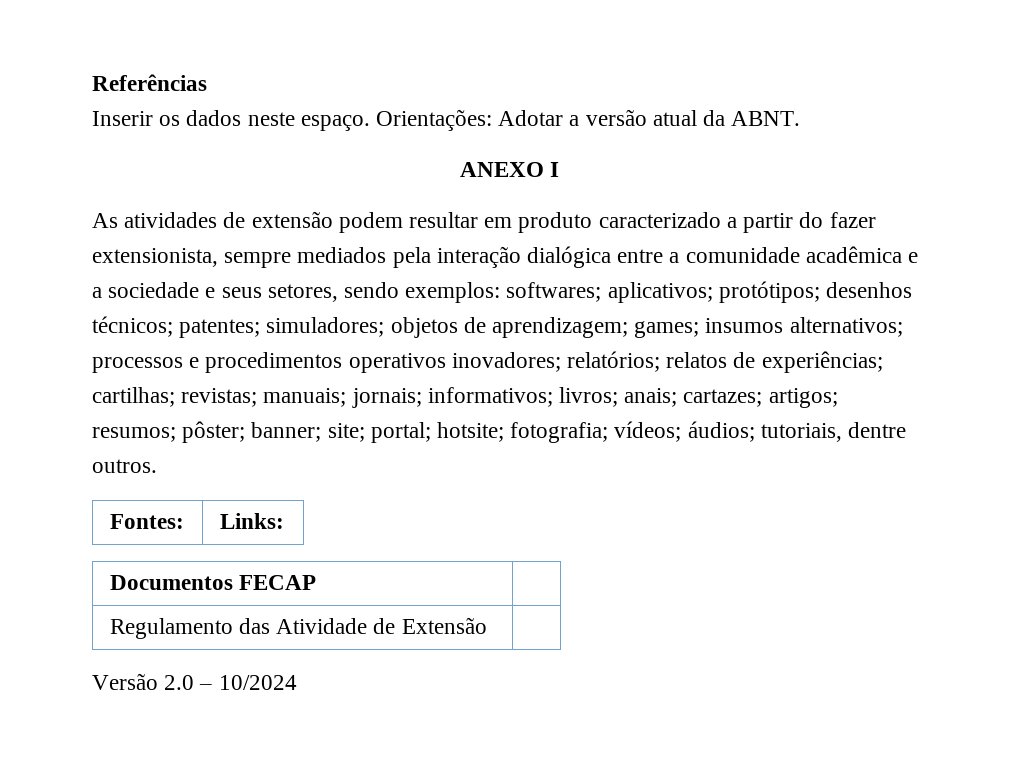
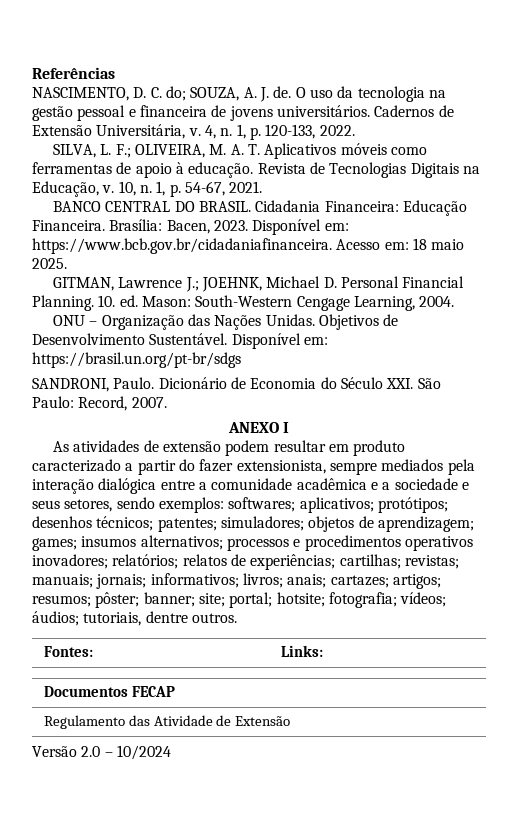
[92,109,801,131] Inserir os dados neste espaço. Orientações: Adotar a versão atual da ABNT. -> [32,86,446,102] [32,105,454,121] [32,124,355,140] [53,143,427,159] [32,162,480,178] [32,181,263,197] [53,200,467,216] [32,219,349,235] [32,238,465,254] [32,258,67,269] [53,276,465,292] [32,295,455,311] [53,314,399,330] [32,333,328,349] [32,352,241,368] [32,377,441,392] [32,396,167,411] NASCIMENTO, D. C. do; SOUZA, A. J. de. O uso da tecnologia na gestão pessoal e financeira de jovens universitários. Cadernos de Extensão Universitária, v. 4, n. 1, p. 120-133, 2022. // SILVA, L. F.; OLIVEIRA, M. A. T. Aplicativos móveis como ferramentas de apoio à educação. Revista de Tecnologias Digitais na Educação, v. 10, n. 1, p. 54-67, 2021. // BANCO CENTRAL DO BRASIL. Cidadania Financeira: Educação Financeira. Brasília: Bacen, 2023. Disponível em: https://www.bcb.gov.br/cidadaniafinanceira. Acesso em: 18 maio 2025. // GITMAN, Lawrence J.; JOEHNK, Michael D. Personal Financial Planning. 10. ed. Mason: South-Western Cengage Learning, 2004. // ONU – Organização das Nações Unidas. Objetivos de Desenvolvimento Sustentável. Disponível em: https://brasil.un.org/pt-br/sdgs // SANDRONI, Paulo. Dicionário de Economia do Século XXI. São Paulo: Record, 2007.

